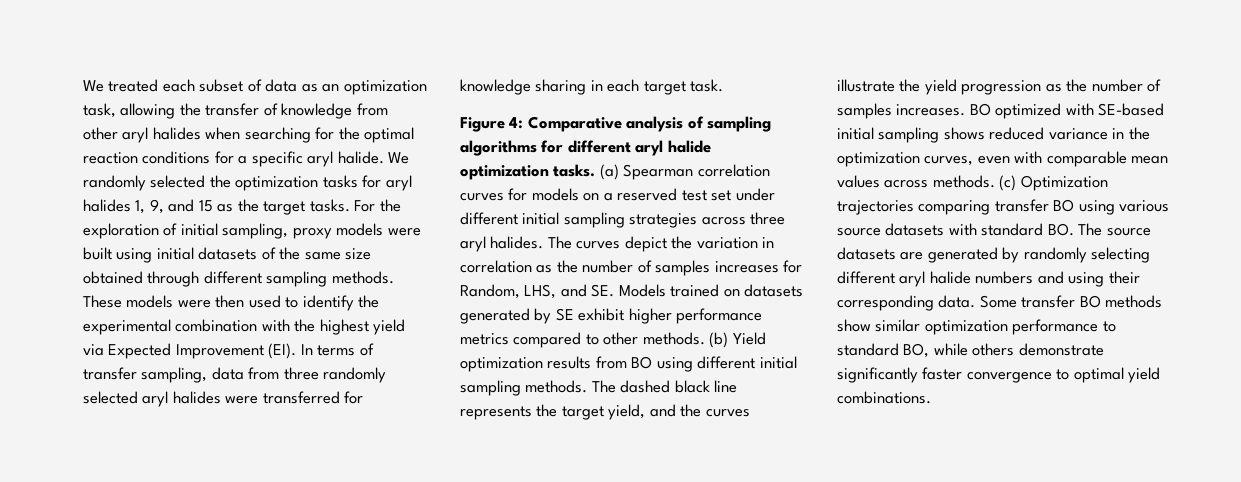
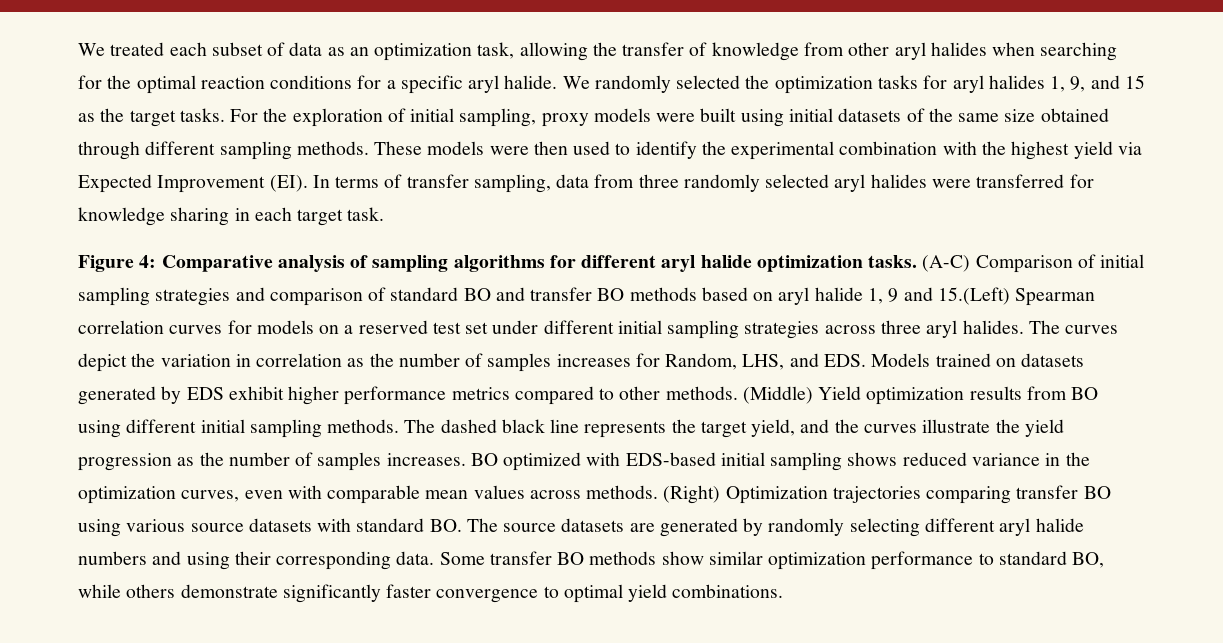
[599,164,619,180] (a) -> [922,254,1145,273] [78,287,1010,306] (A-C) Comparison of initial sampling strategies and comparison of standard BO and transfer BO methods based on aryl halide 1, 9 and 15.(Left)
[591,284,615,297] SE. -> [823,354,866,367] EDS.
[555,308,574,321] SE -> [186,387,224,400] EDS
[709,332,729,348] (b) -> [742,386,813,404] (Middle)
[1098,103,1165,116] SE-based -> [625,452,716,466] EDS-based
[999,175,1017,191] (c) -> [663,485,721,504] (Right)

